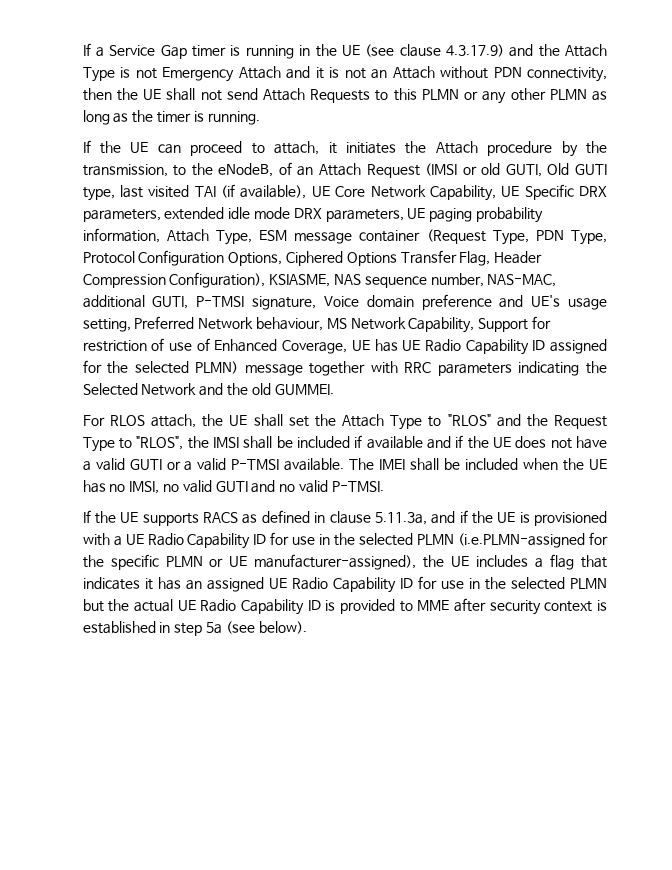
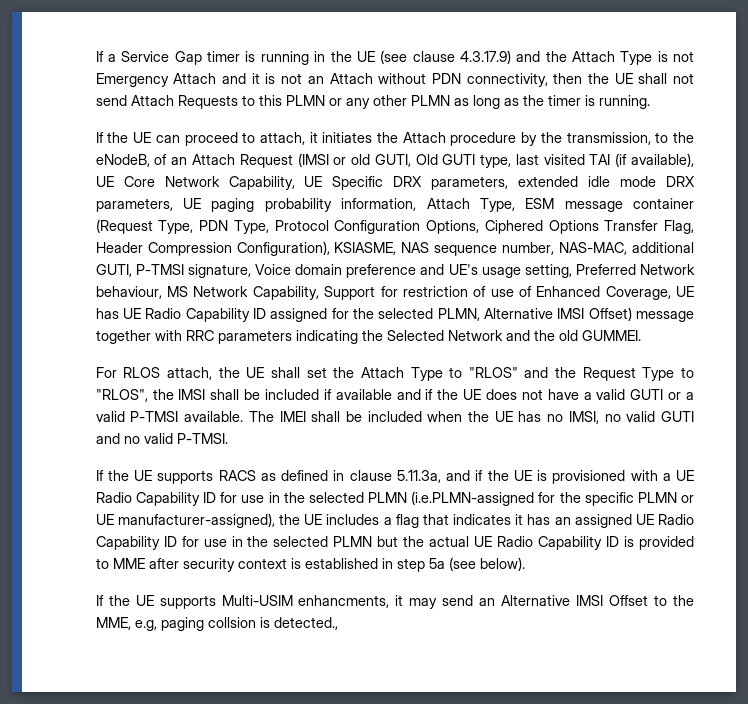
[195,361,239,374] PLMN) -> [437,307,632,321] PLMN, Alternative IMSI Offset)
(307, 627) none -> [95,595,694,609] [95,617,338,631] // If the UE supports Multi-USIM enhancments, it may send an Alternative IMSI Offset to the MME, e.g, paging collsion is detected.,

